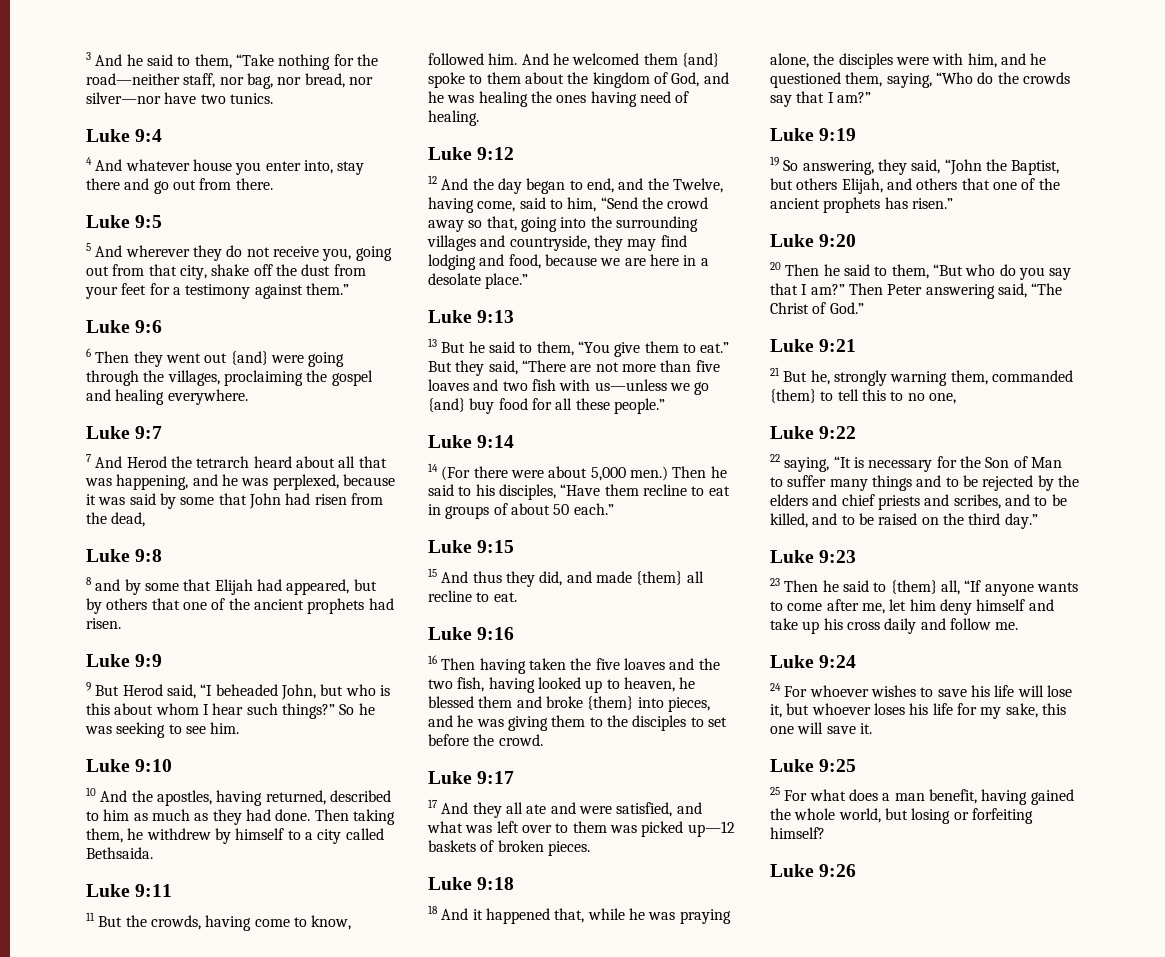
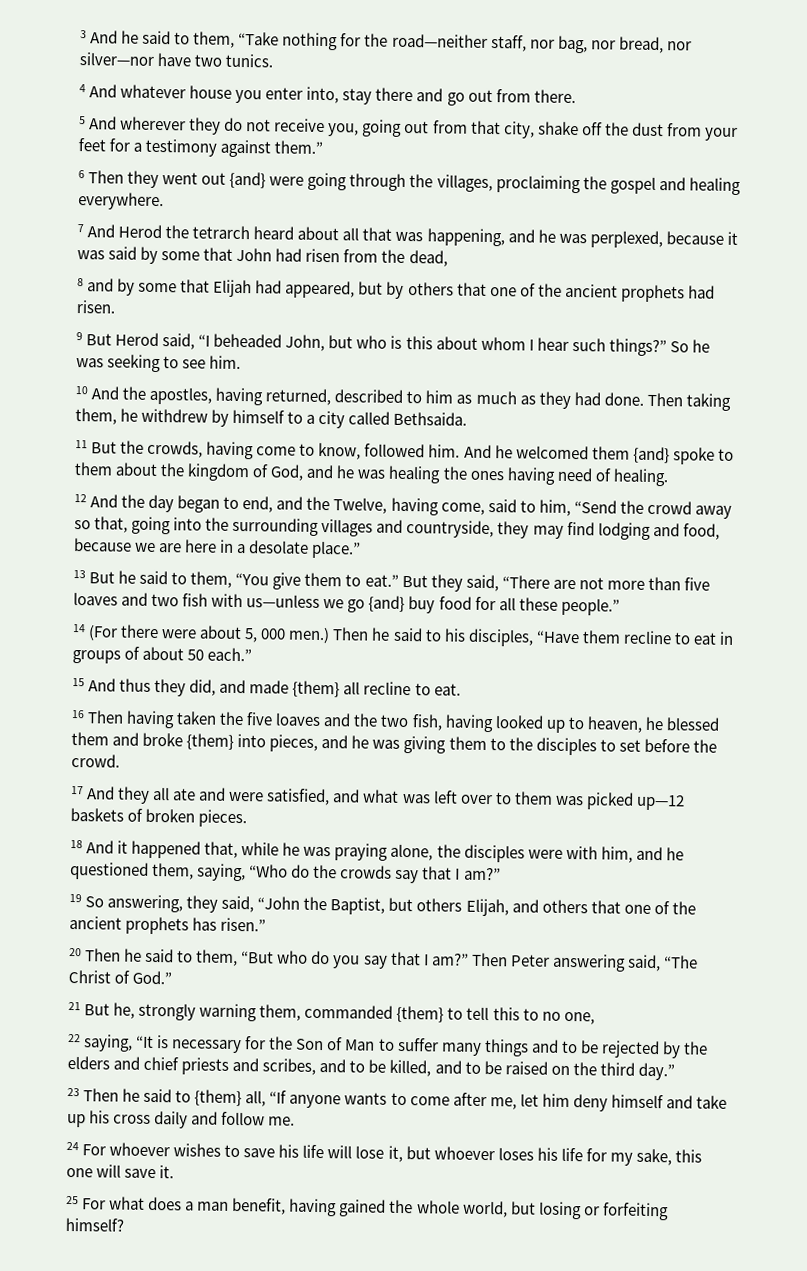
[86,129,163,142] // Luke 9:4 -> (274, 60) none
[86,215,163,228] // Luke 9:5 -> (576, 96) none
[86,320,163,333] // Luke 9:6 -> (324, 147) none
[86,426,163,439] // Luke 9:7 -> (164, 201) none
[86,549,163,562] // Luke 9:8 -> (448, 258) none
[86,654,163,667] // Luke 9:9 -> (116, 307) none
[86,759,173,772] // Luke 9:10 -> (242, 362) none
[86,884,173,897] // Luke 9:11 -> (468, 418) none
[428,147,515,160] // Luke 9:12 -> (669, 477) none
[428,310,515,323] // Luke 9:13 -> (362, 549) none
[428,435,515,448] // Luke 9:14 -> (620, 606) none
[590,467,626,481] 5,000 -> [244,628,287,643] 5, 000
[428,540,515,553] // Luke 9:15 -> (253, 654) none
[428,627,515,640] // Luke 9:16 -> (461, 689) none
[428,771,515,784] // Luke 9:17 -> (120, 761) none
[428,877,515,890] // Luke 9:18 -> (248, 818) none
[770,128,857,141] // Luke 9:19 -> (501, 874) none
[770,234,857,247] // Luke 9:20 -> (267, 924) none
[770,339,857,352] // Luke 9:21 -> (173, 977) none
[770,426,857,439] // Luke 9:22 -> (595, 1018) none
[770,550,857,563] // Luke 9:23 -> (675, 1071) none
[770,655,857,668] // Luke 9:24 -> (296, 1121) none
[770,759,857,772] // Luke 9:25 -> (175, 1172) none
[770,864,857,877] // Luke 9:26 -> (124, 1224) none

